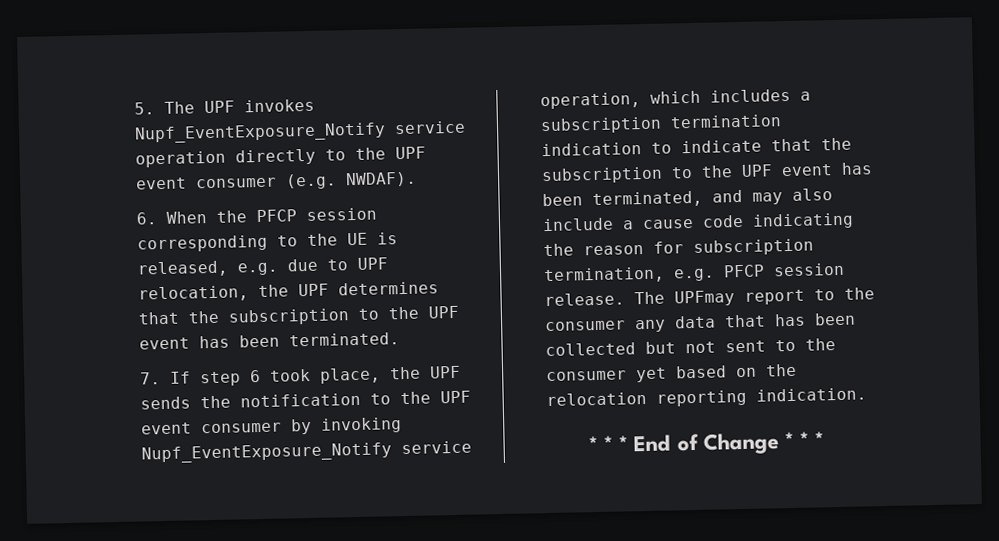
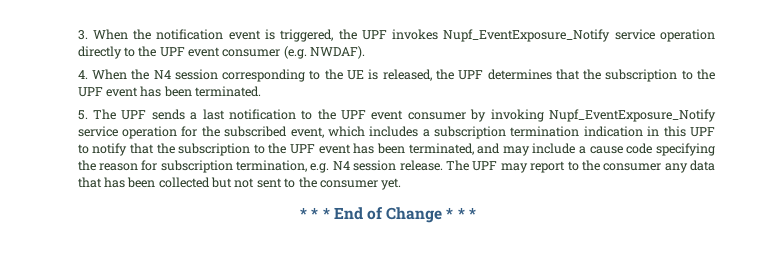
[134,101,196,115] 5. The -> [77,29,357,42] 3. When the notification event is triggered, the
[136,209,298,225] 6. When the PFCP -> [77,69,171,80] 4. When the N4
[237,257,389,276] [138,285,250,303] e.g. due to UPF relocation, -> (432, 75) none
[140,365,462,387] [140,395,232,410] 7. If step 6 took place, the UPF sends the -> [77,109,225,120] 5. The UPF sends a last
[540,92,642,110] operation, -> [121,126,324,139] operation for the subscribed event,
[651,139,763,154] to indicate -> [647,126,715,137] [77,143,128,156] in this UPF to notify
[792,188,834,201] also -> (530, 151) none
[752,212,855,230] indicating -> [656,143,715,156] specifying
[723,264,766,278] PFCP -> [332,161,350,170] N4
[674,290,736,307] UPFmay -> [472,161,528,173] UPF may
[636,363,798,383] [546,387,868,407] yet based on the relocation reporting indication. -> [381,178,402,190] yet.

